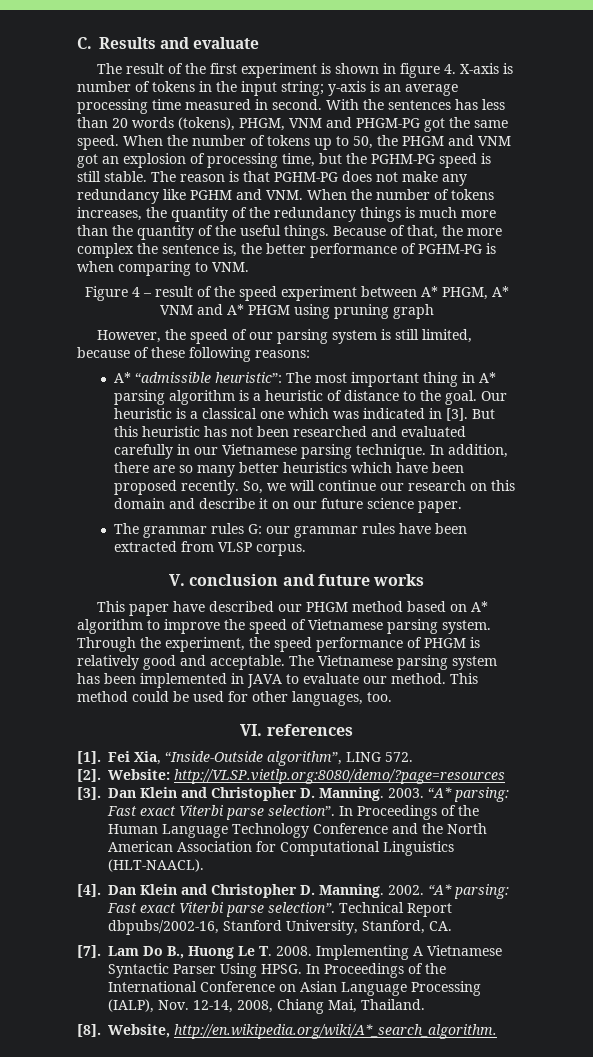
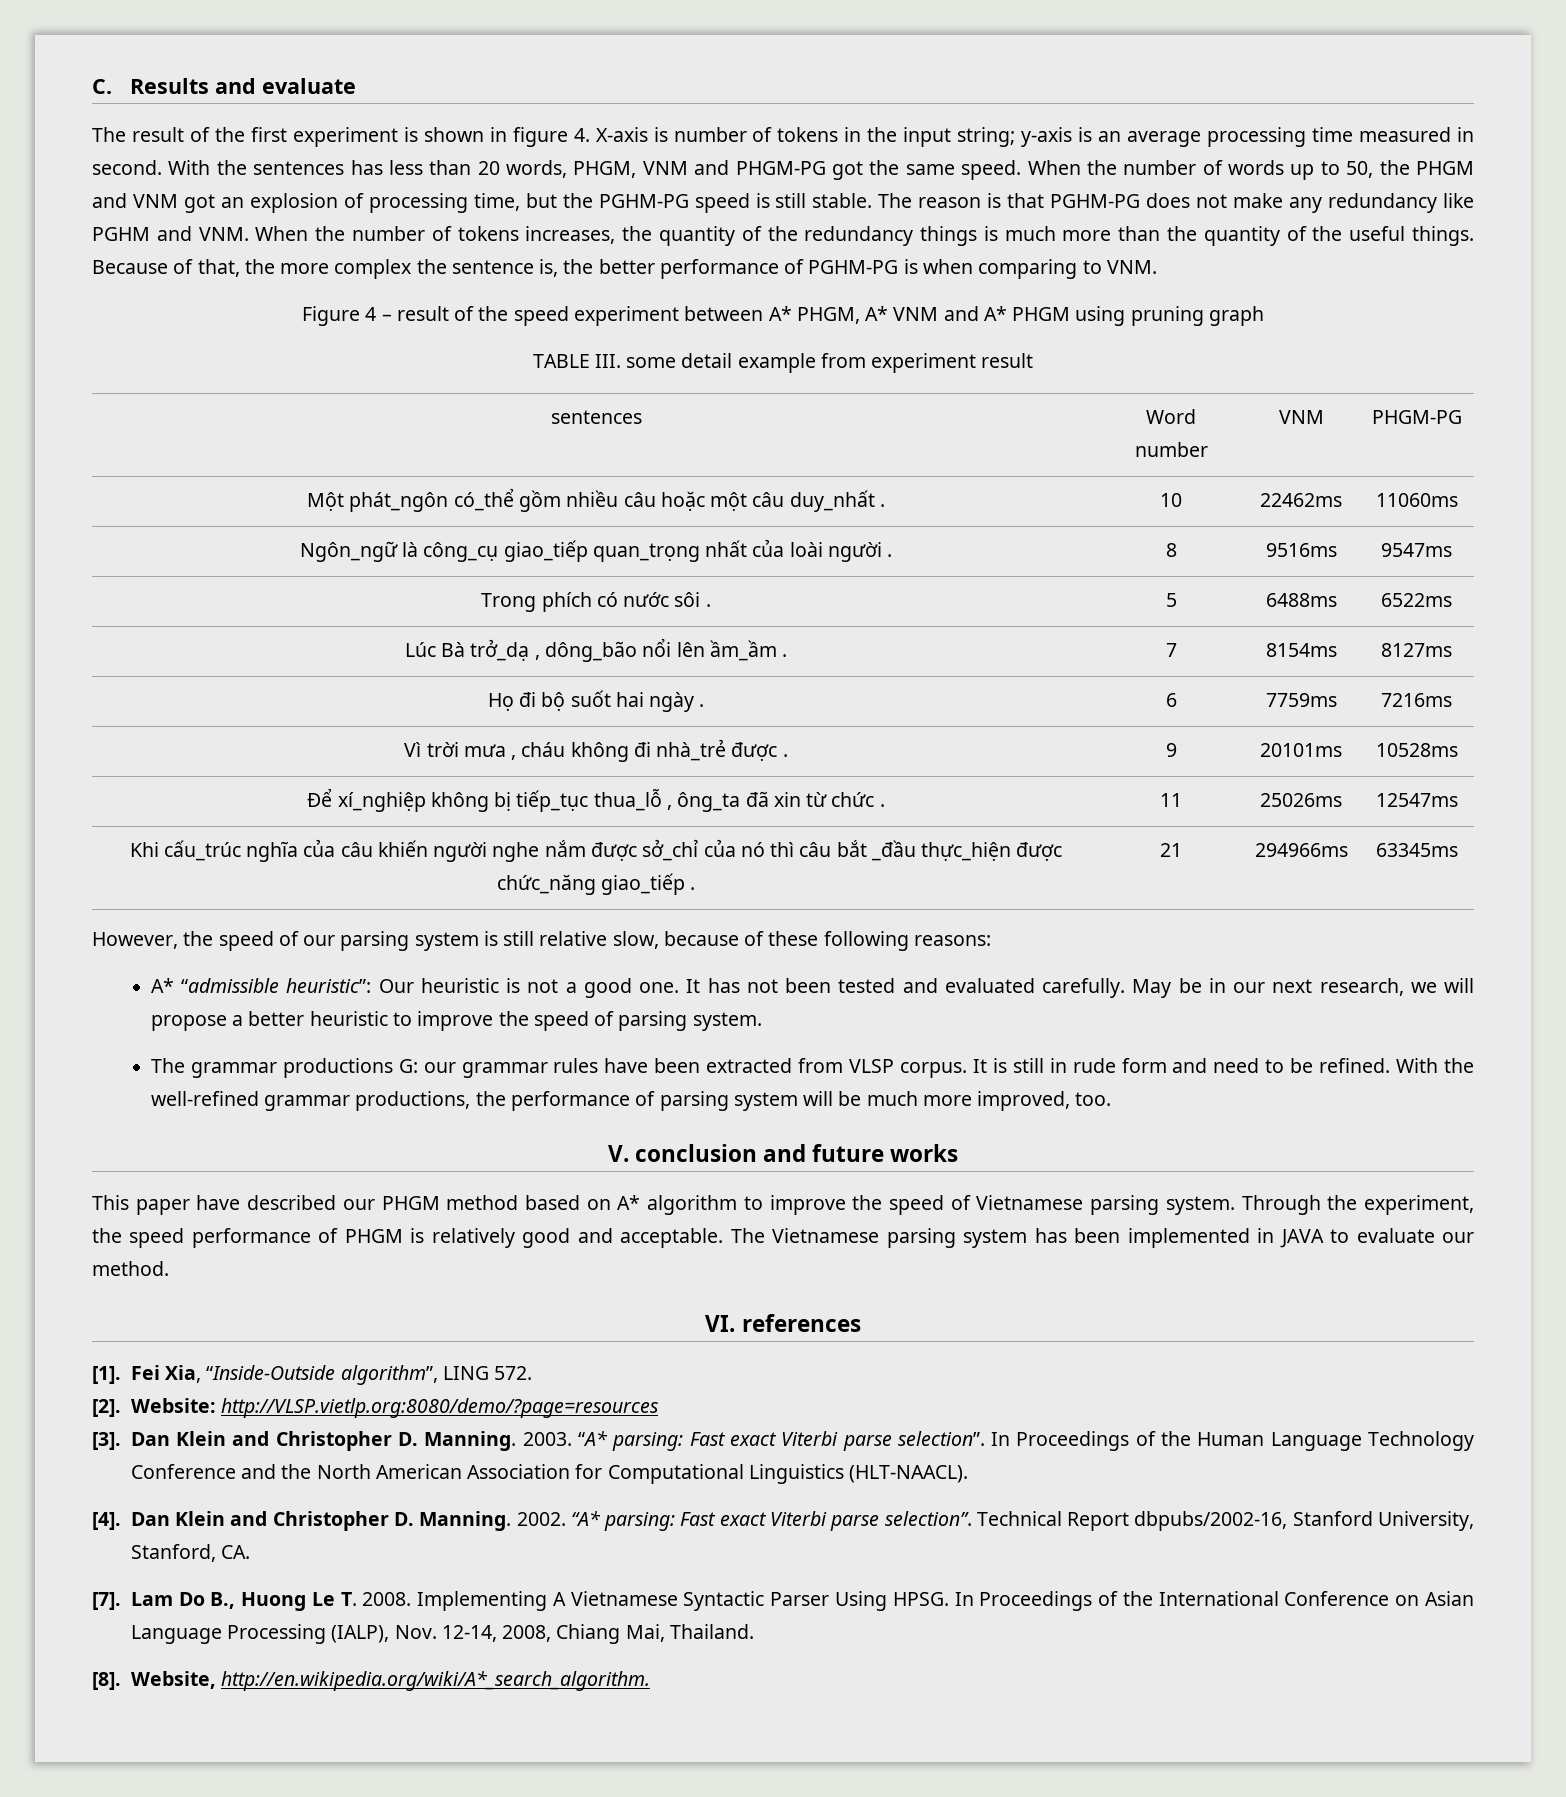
[132,117,235,131] words (tokens), -> [506,160,568,178] words,
[267,135,310,146] tokens -> [1228,160,1285,175] words
(434, 311) none -> [532,353,1034,373] [550,410,642,424] [1146,409,1196,424] [1134,442,1208,457] [1278,410,1324,424] [1371,410,1462,424] [307,488,885,512] [1160,493,1182,507] [1260,493,1342,507] [1375,493,1458,507] [299,539,893,562] [1165,543,1177,557] [1265,543,1337,557] [1381,543,1452,557] [481,592,711,612] [1165,593,1177,607] [1265,593,1337,607] [1381,593,1452,607] [404,638,788,662] [1165,643,1177,657] [1265,643,1337,657] [1381,643,1452,657] [487,690,705,712] [1165,693,1177,707] [1265,693,1337,707] [1381,693,1452,707] [404,739,788,762] [1165,743,1177,757] [1260,743,1342,757] [1375,743,1458,757] [307,788,885,812] [1160,793,1182,807] [1260,793,1342,807] [1375,793,1458,807] [129,839,1063,862] [496,873,696,895] [1160,843,1182,857] [1254,843,1348,857] [1375,843,1458,857] // TABLE III. some detail example from experiment result // sentences | Word number | VNM | PHGM-PG // Một phát_ngôn có_thể gồm nhiều câu hoặc một câu duy_nhất . | 10 | 22462ms | 11060ms // Ngôn_ngữ là công_cụ giao_tiếp quan_trọng nhất của loài người . | 8 | 9516ms | 9547ms // Trong phích có nước sôi . | 5 | 6488ms | 6522ms // Lúc Bà trở_dạ , dông_bão nổi lên ầm_ầm . | 7 | 8154ms | 8127ms // Họ đi bộ suốt hai ngày . | 6 | 7759ms | 7216ms // Vì trời mưa , cháu không đi nhà_trẻ được . | 9 | 20101ms | 10528ms // Để xí_nghiệp không bị tiếp_tục thua_lỗ , ông_ta đã xin từ chức . | 11 | 25026ms | 12547ms // Khi cấu_trúc nghĩa của câu khiến người nghe nắm được sở_chỉ của nó thì câu bắt _đầu thực_hiện được chức_năng giao_tiếp . | 21 | 294966ms | 63345ms
[421,329,472,343] limited, -> [539,931,659,949] relative slow,
[285,372,496,387] [113,390,507,405] [113,408,495,421] [113,426,200,437] The most important thing in A* parsing algorithm is a heuristic of distance to the goal. Our heuristic is a classical one which was indicated in [3]. But this heuristic -> [378,978,701,998] Our heuristic is not a good one. It
[292,426,367,437] researched -> [838,978,896,993] tested
[113,444,508,459] [113,462,464,477] [113,480,515,495] [113,498,462,513] carefully in our Vietnamese parsing technique. In addition, there are so many better heuristics which have been proposed recently. So, we will continue our research on this domain and describe it on our future science paper. -> [1042,978,1474,998] [150,1011,762,1031] carefully. May be in our next research, we will propose a better heuristic to improve the speed of parsing system.
[210,523,244,534] rules -> [282,1058,393,1078] productions
(306, 550) none -> [972,1058,1474,1073] [150,1091,1112,1111] It is still in rude form and need to be refined. With the well-refined grammar productions, the performance of parsing system will be much more improved, too.
[450,673,478,684] [77,691,392,706] This method could be used for other languages, too. -> (169, 1268) none

